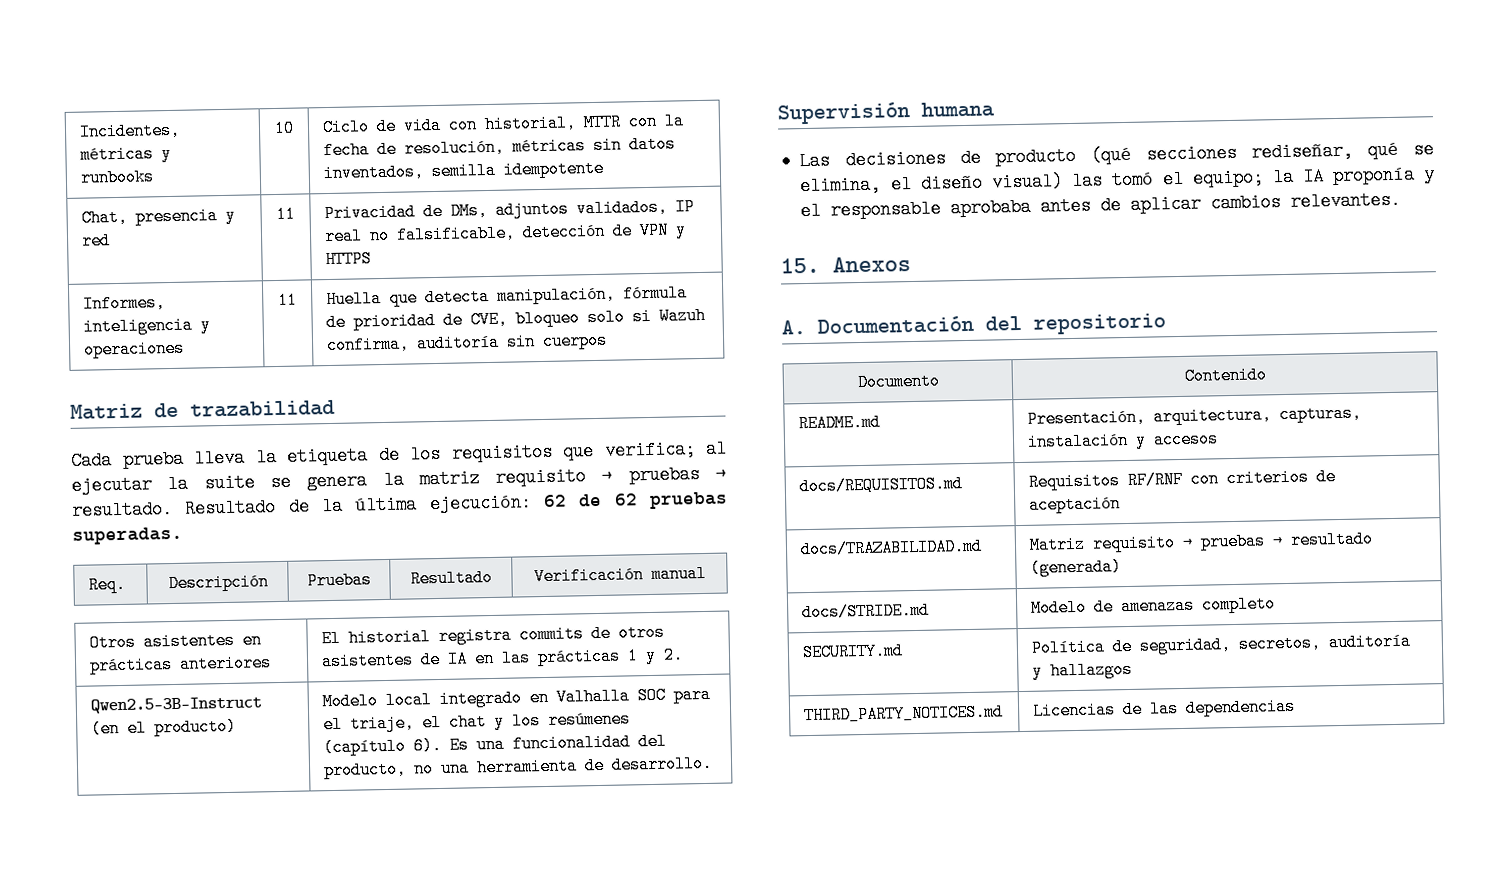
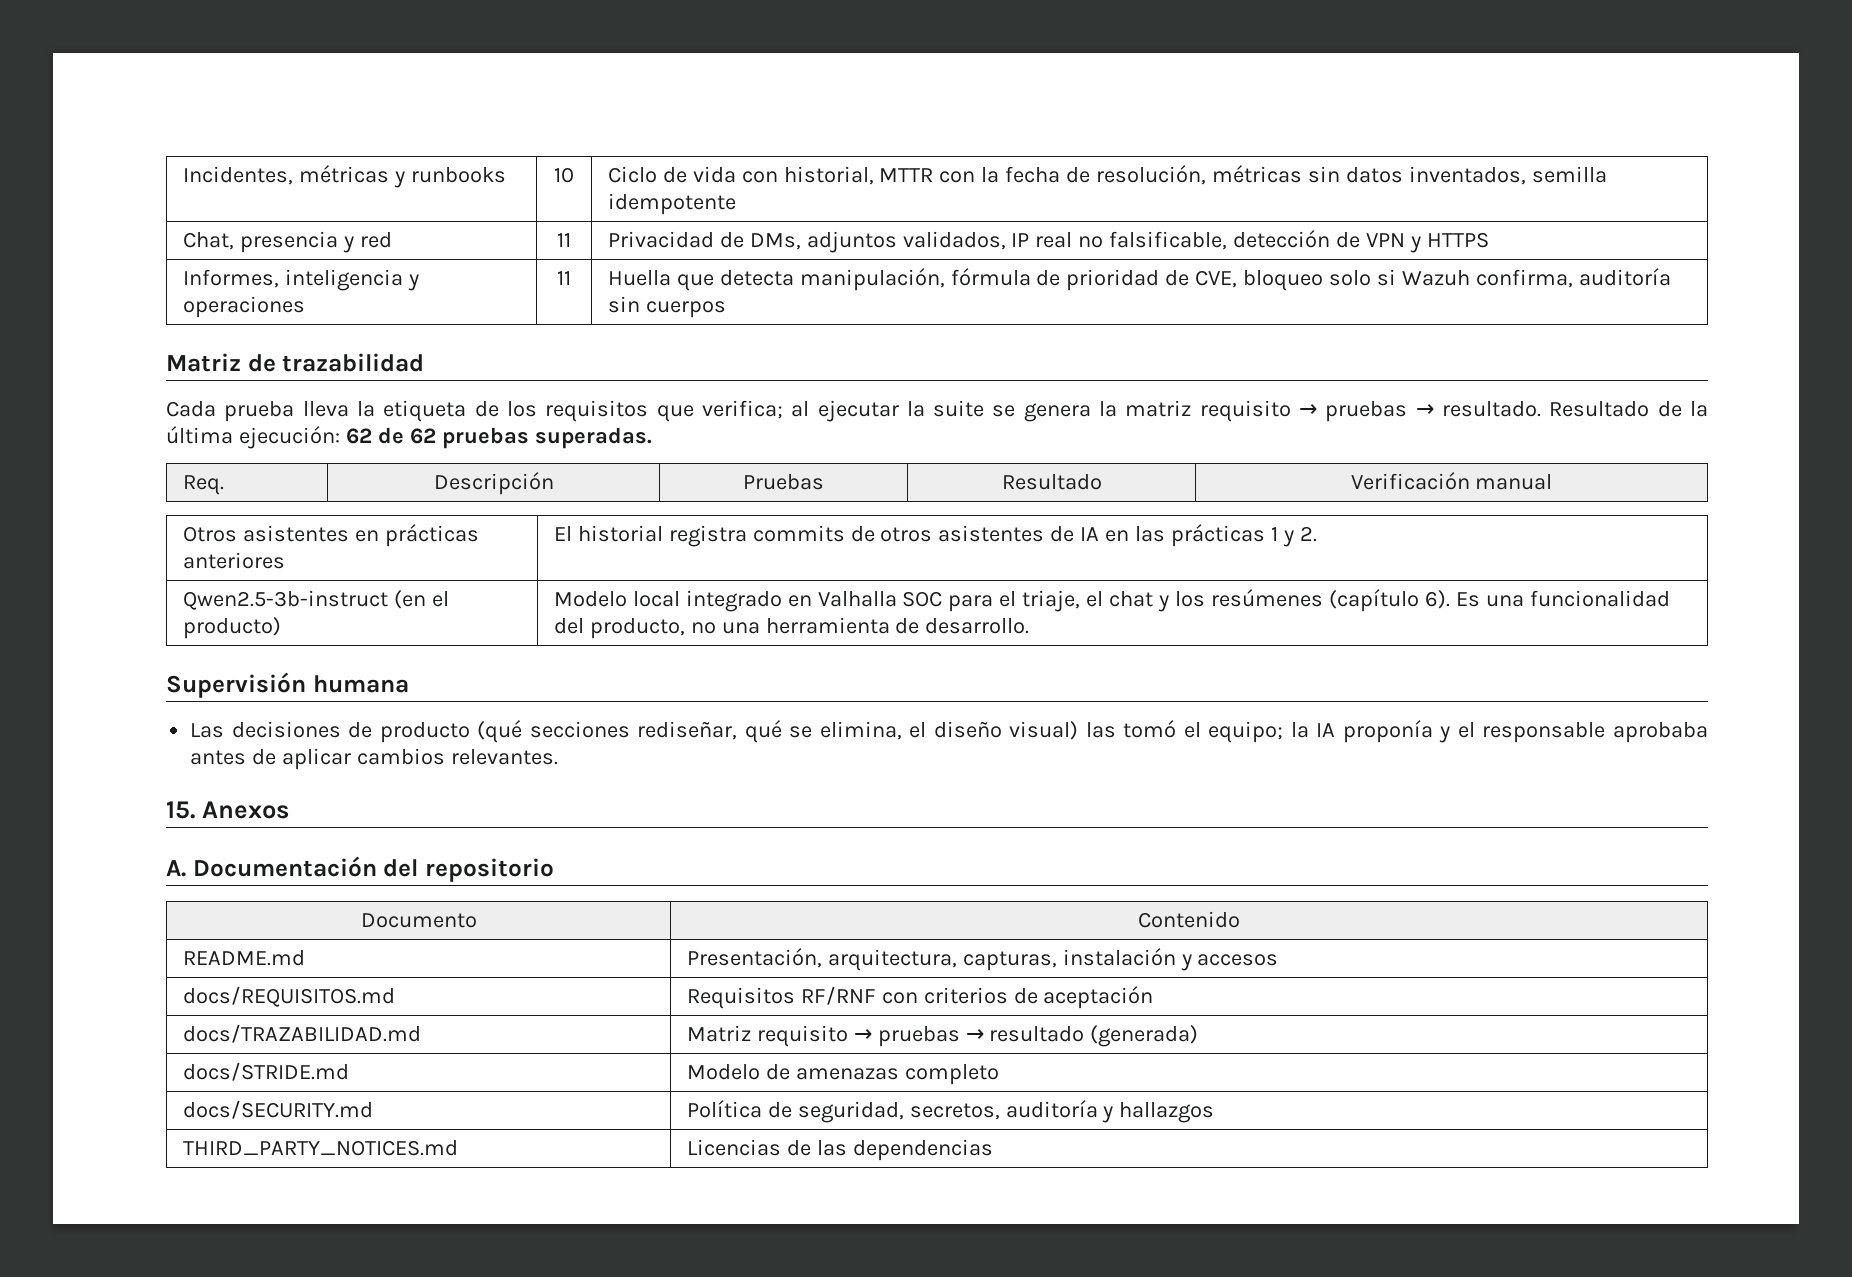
[90,696,263,714] Qwen2.5-3B-Instruct -> [182,590,388,610] Qwen2.5-3b-instruct
[802,642,905,662] SECURITY.md -> [182,1100,373,1119] docs/SECURITY.md

